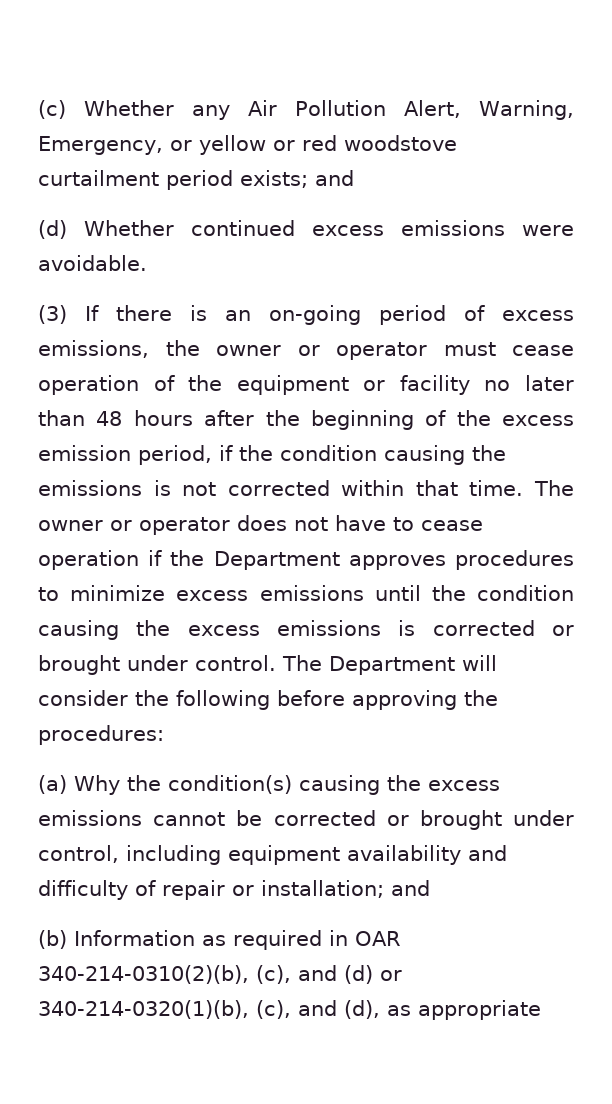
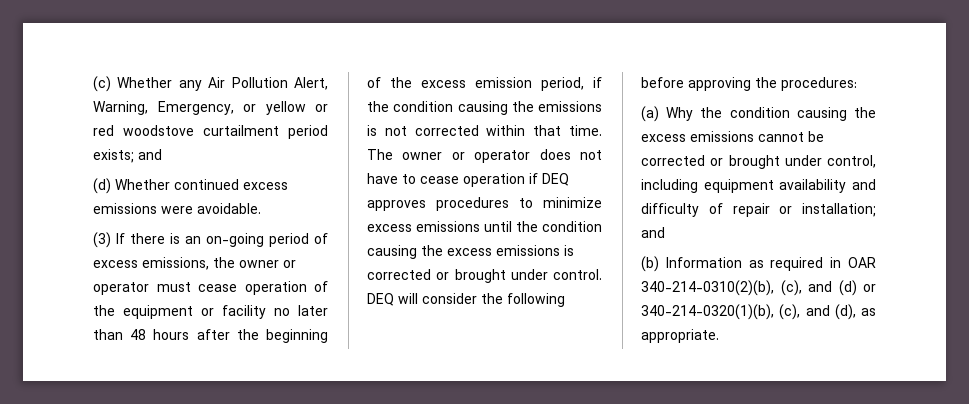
[170,550,340,570] the Department -> [542,173,569,186] DEQ
[282,655,455,675] The Department -> [367,293,394,306] DEQ
[168,775,292,794] condition(s) -> [729,107,790,118] condition
[418,1000,541,1020] appropriate -> [641,329,719,343] appropriate.

